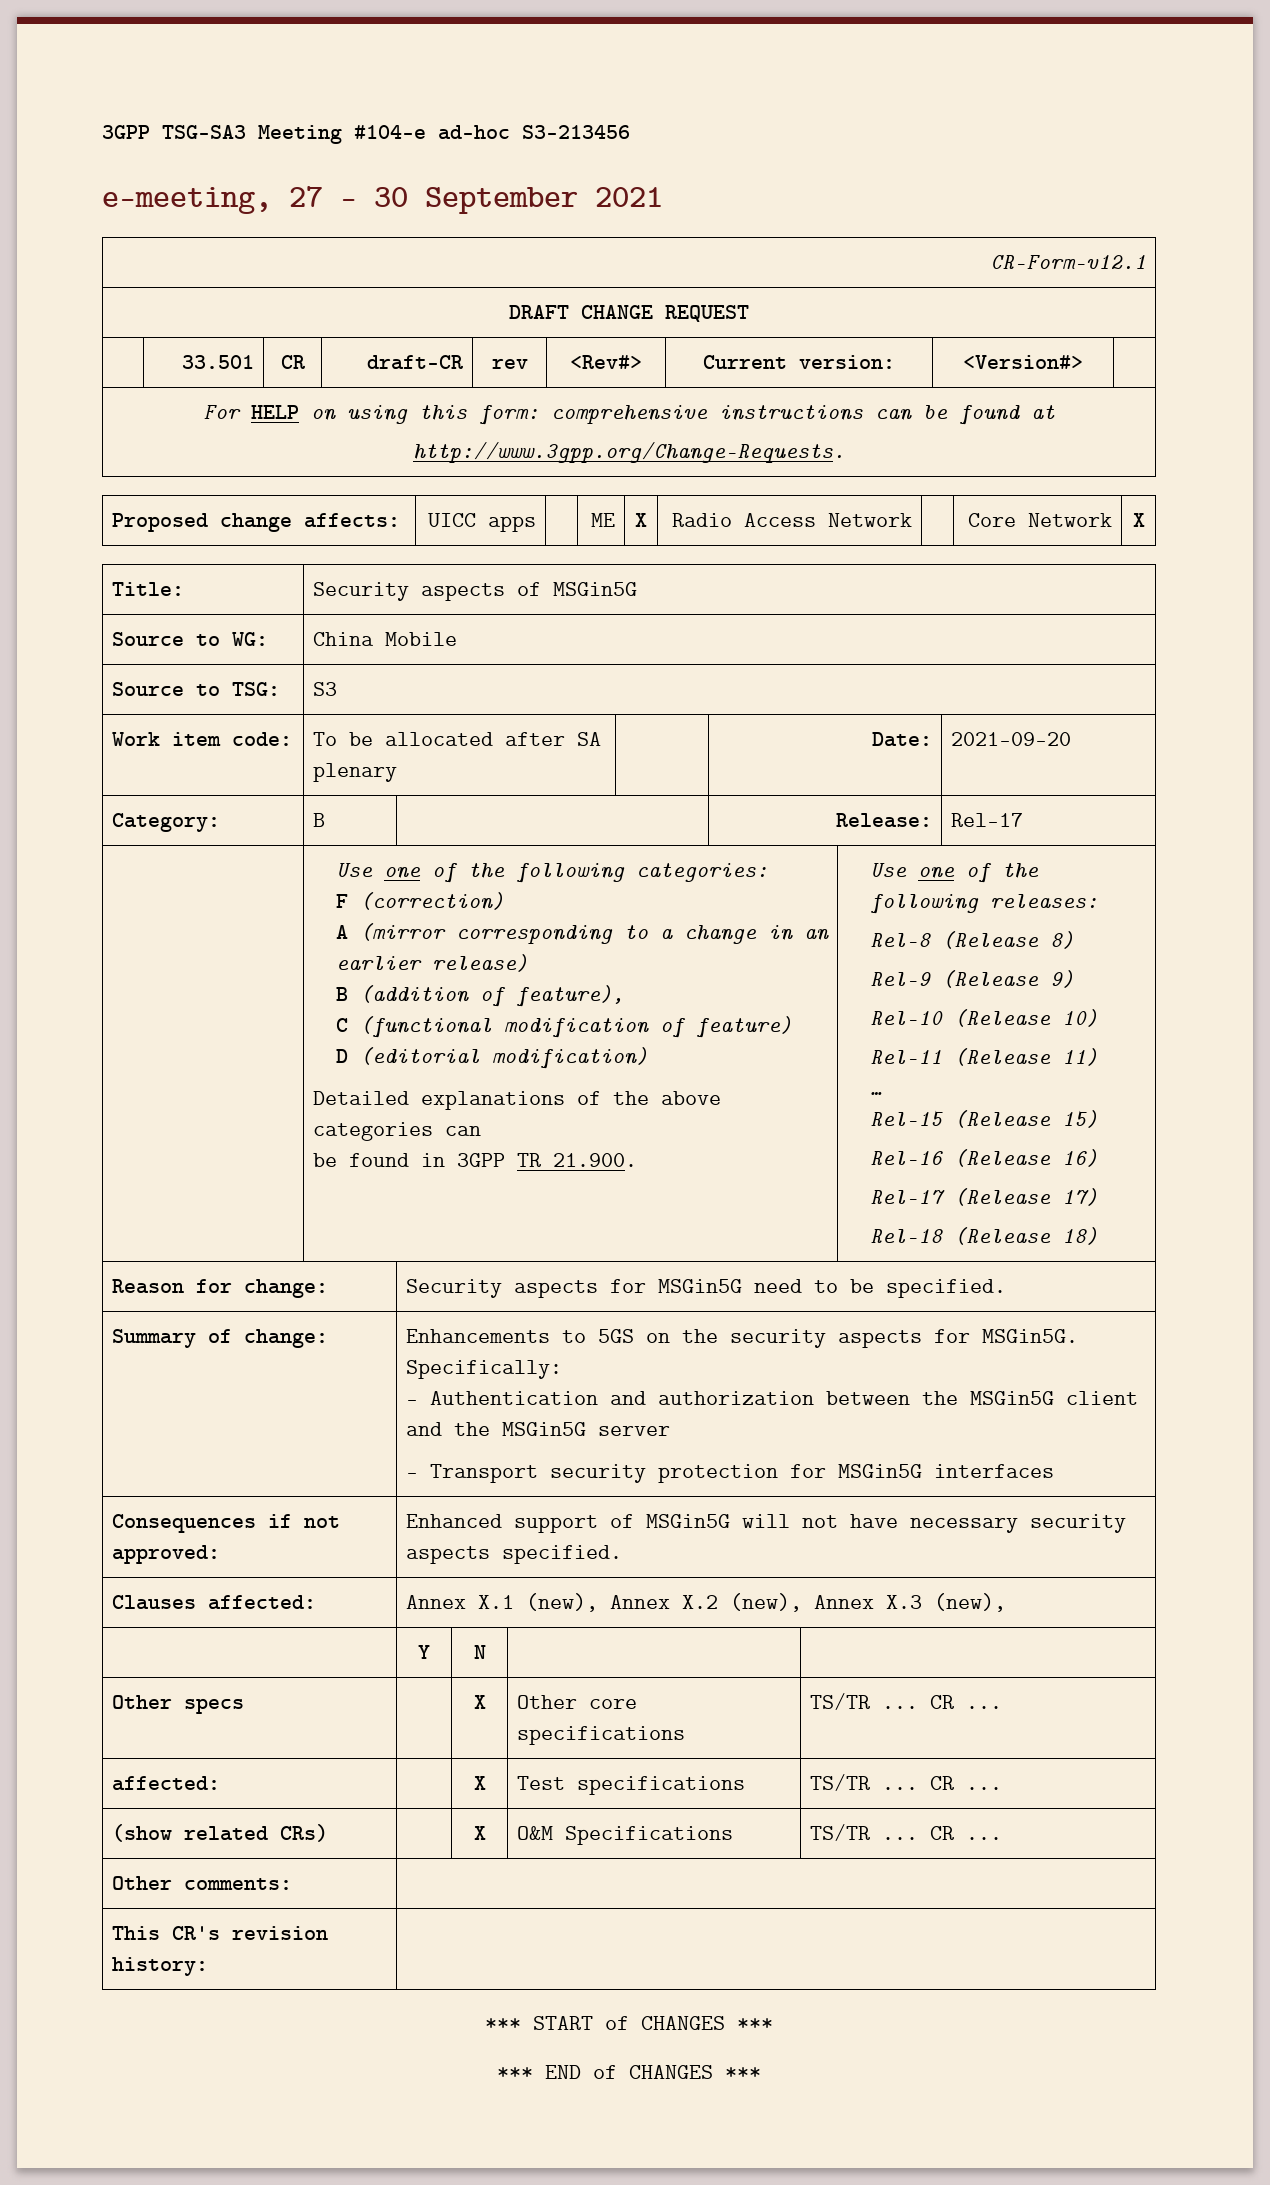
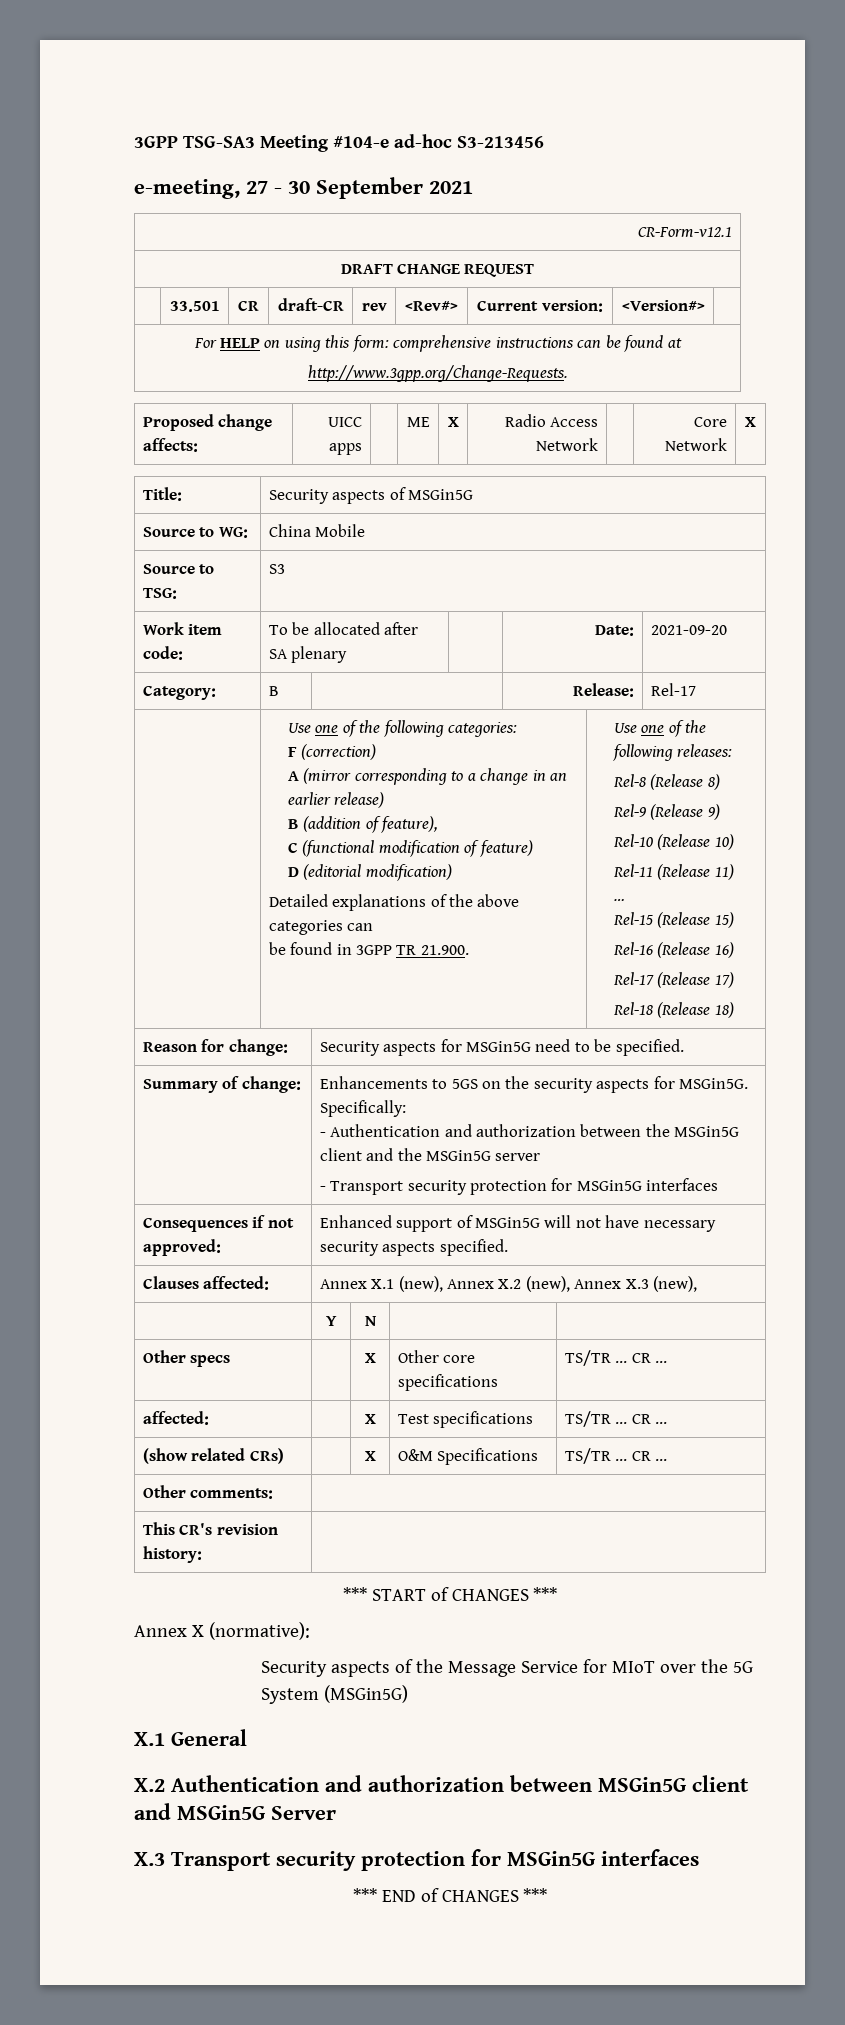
(773, 2024) none -> [134,1622,310,1640] [261,1659,754,1677] [261,1685,409,1704] [134,1729,247,1746] [134,1775,749,1792] [134,1803,336,1820] [134,1849,699,1871] // Annex X (normative): // Security aspects of the Message Service for MIoT over the 5G System (MSGin5G) // X.1 General // X.2 Authentication and authorization between MSGin5G client and MSGin5G Server // X.3 Transport security protection for MSGin5G interfaces

